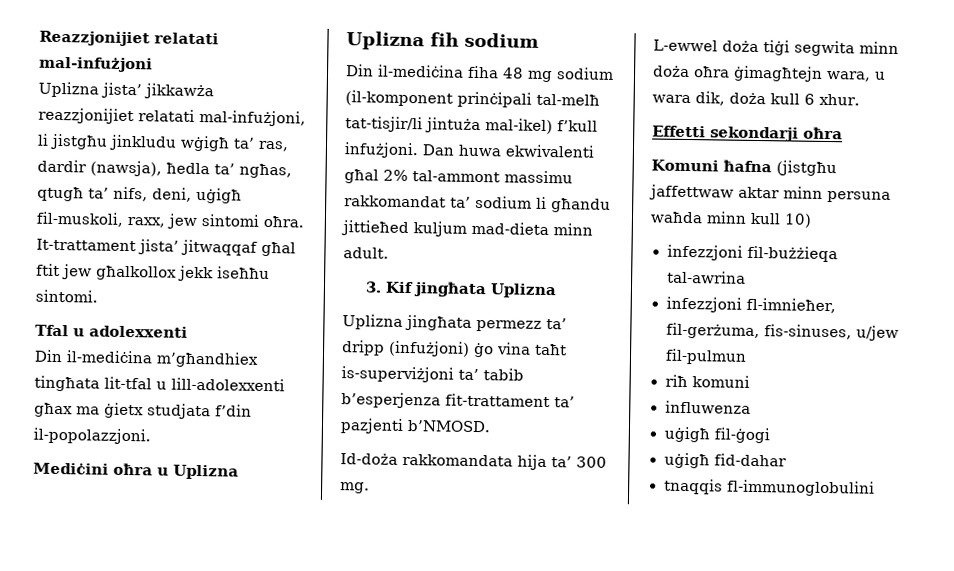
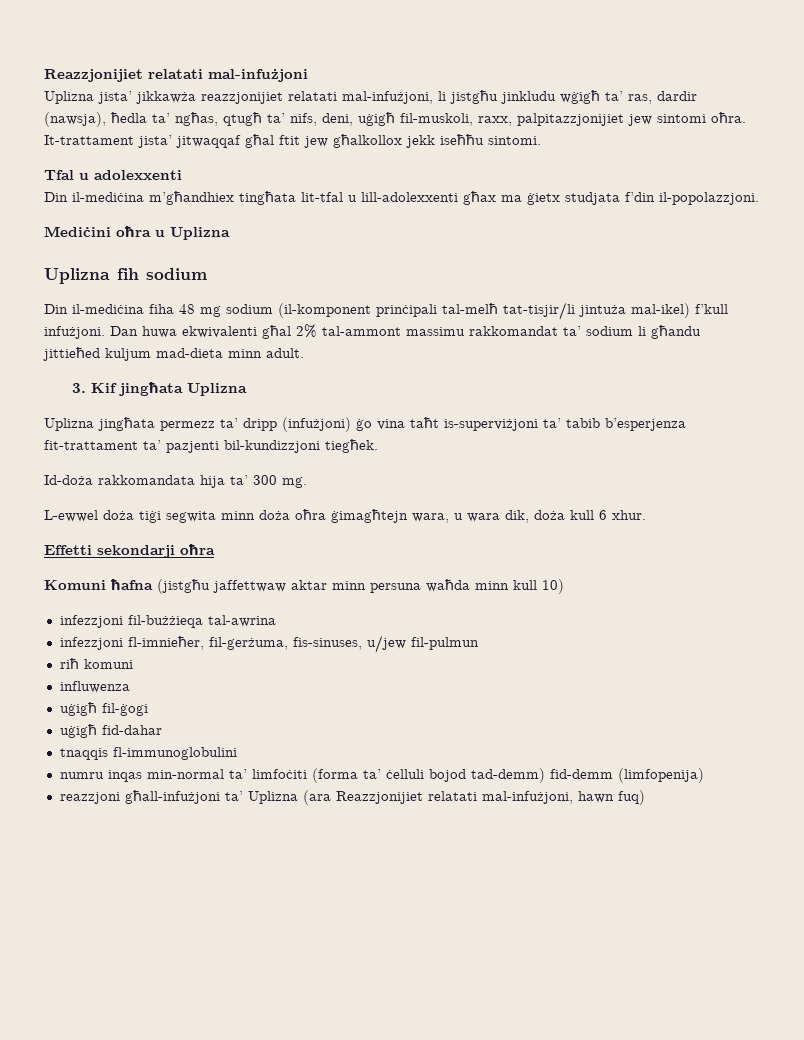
(165, 222) none -> [517,113,624,126] palpitazzjonijiet
[407,420,491,433] b’NMOSD. -> [224,439,378,453] bil-kundizzjoni tiegħek.
(875, 488) none -> [59,768,704,783] [59,790,645,805] // numru inqas min-normal ta’ limfoċiti (forma ta’ ċelluli bojod tad-demm) fid-demm (limfopenija) // reazzjoni għall-infużjoni ta’ Uplizna (ara Reazzjonijiet relatati mal-infużjoni, hawn fuq)

